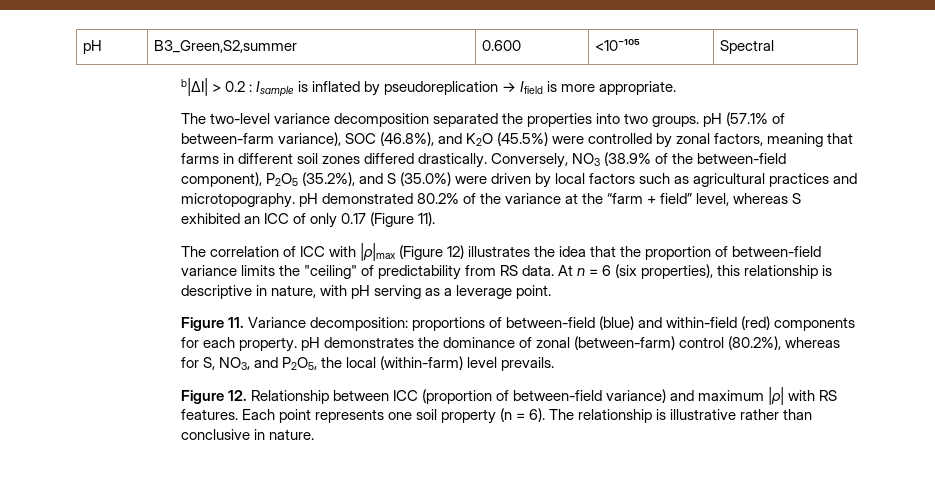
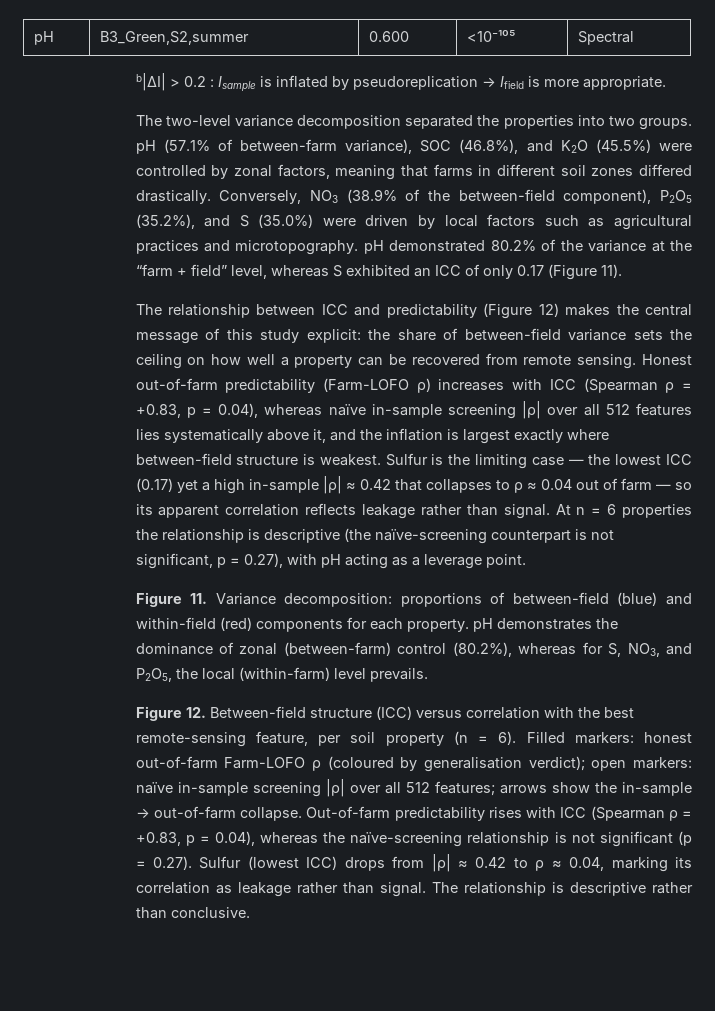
[209,243,822,261] [180,264,833,280] [180,285,316,299] correlation of ICC with |ρ|max (Figure 12) illustrates the idea that the proportion of between-field variance limits the "ceiling" of predictability from RS data. At n = 6 (six properties), this relationship is descriptive in nature, -> [167,303,692,319] [135,328,692,344] [135,353,692,369] [135,378,692,393] [135,401,692,419] [135,428,609,444] [135,453,692,469] [135,476,692,494] [135,503,693,519] [135,528,614,544] [135,553,283,569] relationship between ICC and predictability (Figure 12) makes the central message of this study explicit: the share of between-field variance sets the ceiling on how well a property can be recovered from remote sensing. Honest out-of-farm predictability (Farm-LOFO ρ) increases with ICC (Spearman ρ = +0.83, p = 0.04), whereas naïve in-sample screening |ρ| over all 512 features lies systematically above it, and the inflation is largest exactly where between-field structure is weakest. Sulfur is the limiting case — the lowest ICC (0.17) yet a high in-sample |ρ| ≈ 0.42 that collapses to ρ ≈ 0.04 out of farm — so its apparent correlation reflects leakage rather than signal. At n = 6 properties the relationship is descriptive (the naïve-screening counterpart is not significant, p = 0.27),
[373,285,421,299] serving -> [344,554,388,569] acting
[250,387,838,405] [180,409,412,423] Relationship between ICC (proportion of between-field variance) and maximum |ρ| with RS features. Each point represents one -> [209,706,634,720] [135,731,342,747] Between-field structure (ICC) versus correlation with the best remote-sensing feature, per
(546, 415) none -> [526,732,692,744] [135,756,692,772] [135,779,693,797] [135,806,692,821] [135,831,693,847] [135,854,692,872] [135,882,426,897] Filled markers: honest out-of-farm Farm-LOFO ρ (coloured by generalisation verdict); open markers: naïve in-sample screening |ρ| over all 512 features; arrows show the in-sample → out-of-farm collapse. Out-of-farm predictability rises with ICC (Spearman ρ = +0.83, p = 0.04), whereas the naïve-screening relationship is not significant (p = 0.27). Sulfur (lowest ICC) drops from |ρ| ≈ 0.42 to ρ ≈ 0.04, marking its correlation as leakage rather than signal.
[670,409,813,420] [180,429,314,440] illustrative rather than conclusive in nature. -> [569,882,694,896] [135,907,250,919] descriptive rather than conclusive.

